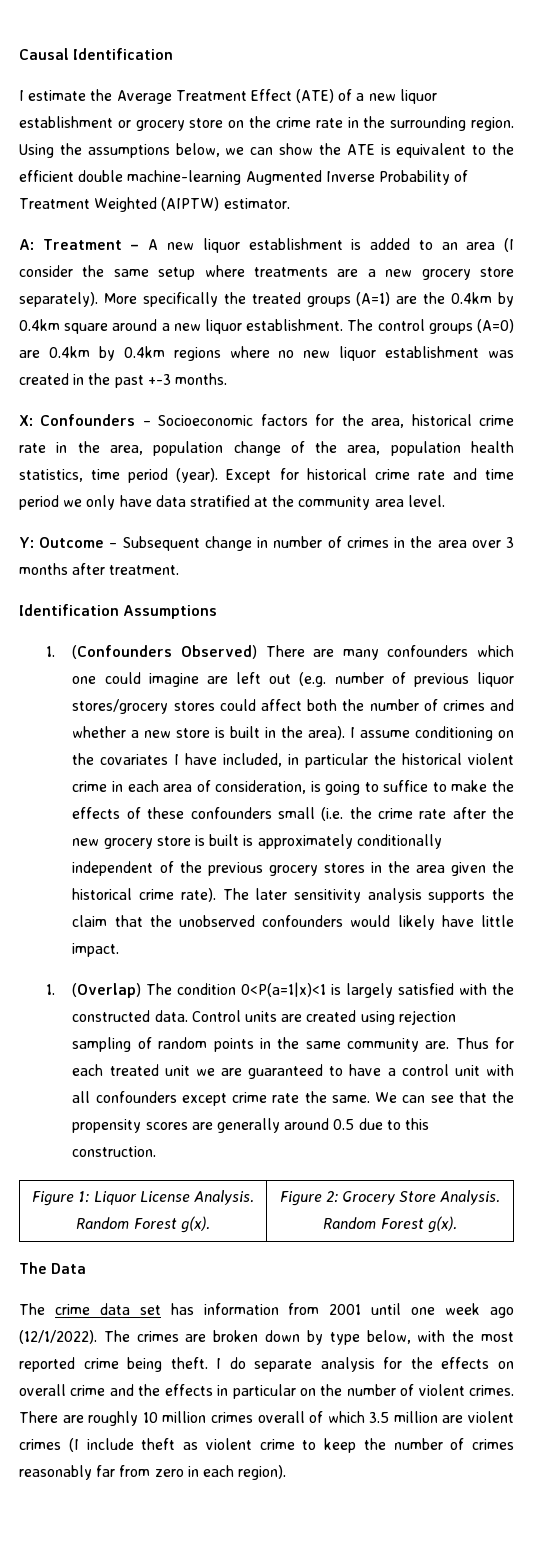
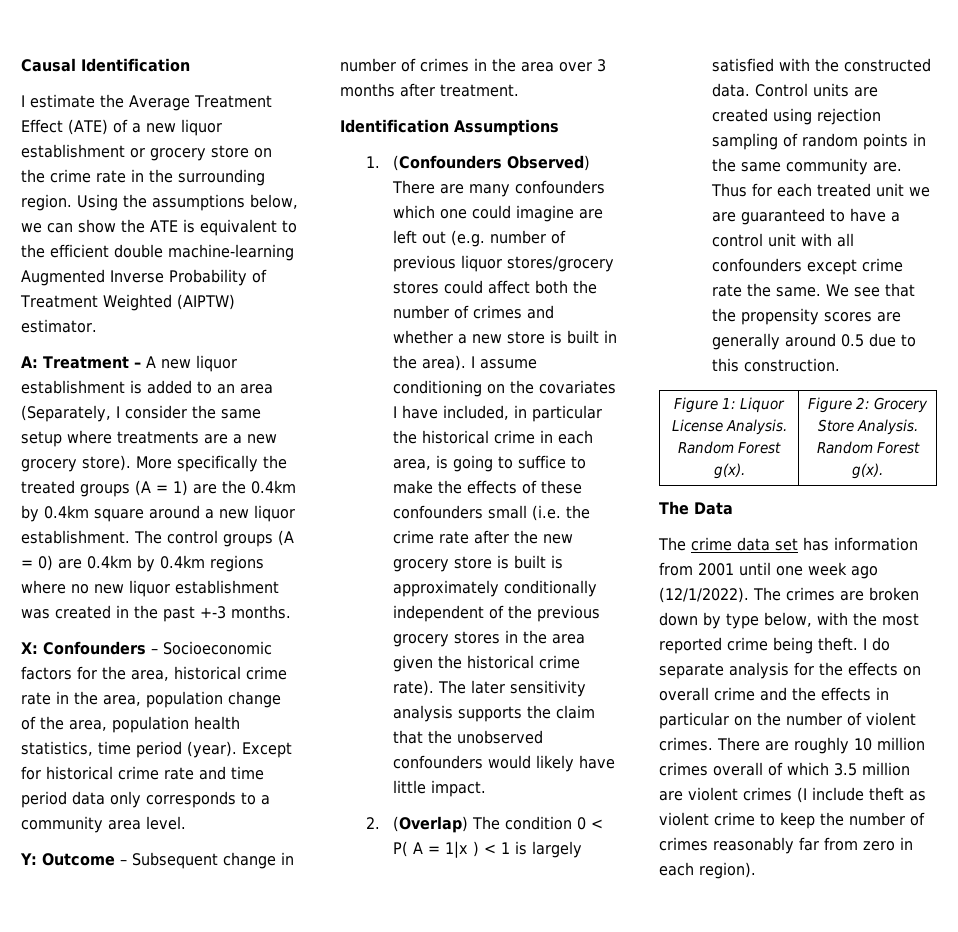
[503,238,514,252] (I -> [21,405,120,422] (Separately, I
[479,267,514,277] [19,292,98,307] store separately). -> [82,455,131,471] store).
[356,292,391,306] (A=1) -> [135,480,188,496] (A = 1)
[476,319,514,333] (A=0) -> [278,530,294,546] [21,555,53,571] (A = 0)
[63,495,295,510] we only have data stratified at the -> [72,791,270,808] data only corresponds to a
[468,753,515,765] violent -> (489, 437) none
[163,780,307,794] area of consideration, -> [392,459,431,470] area,
[45,984,55,995] 1. -> [366,817,381,829] 2.
[241,982,327,997] 0<P(a=1|x)<1 -> [576,817,603,830] [392,841,510,858] 0 < P( A = 1|x ) < 1
[402,1095,426,1103] can -> (849, 290) none

